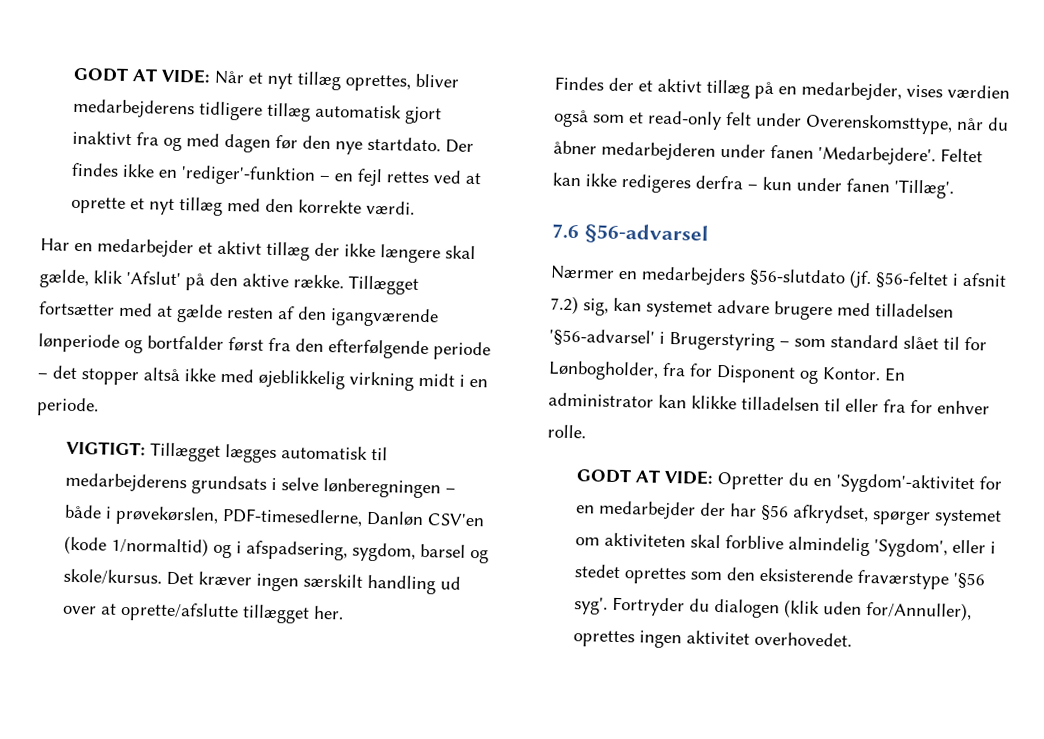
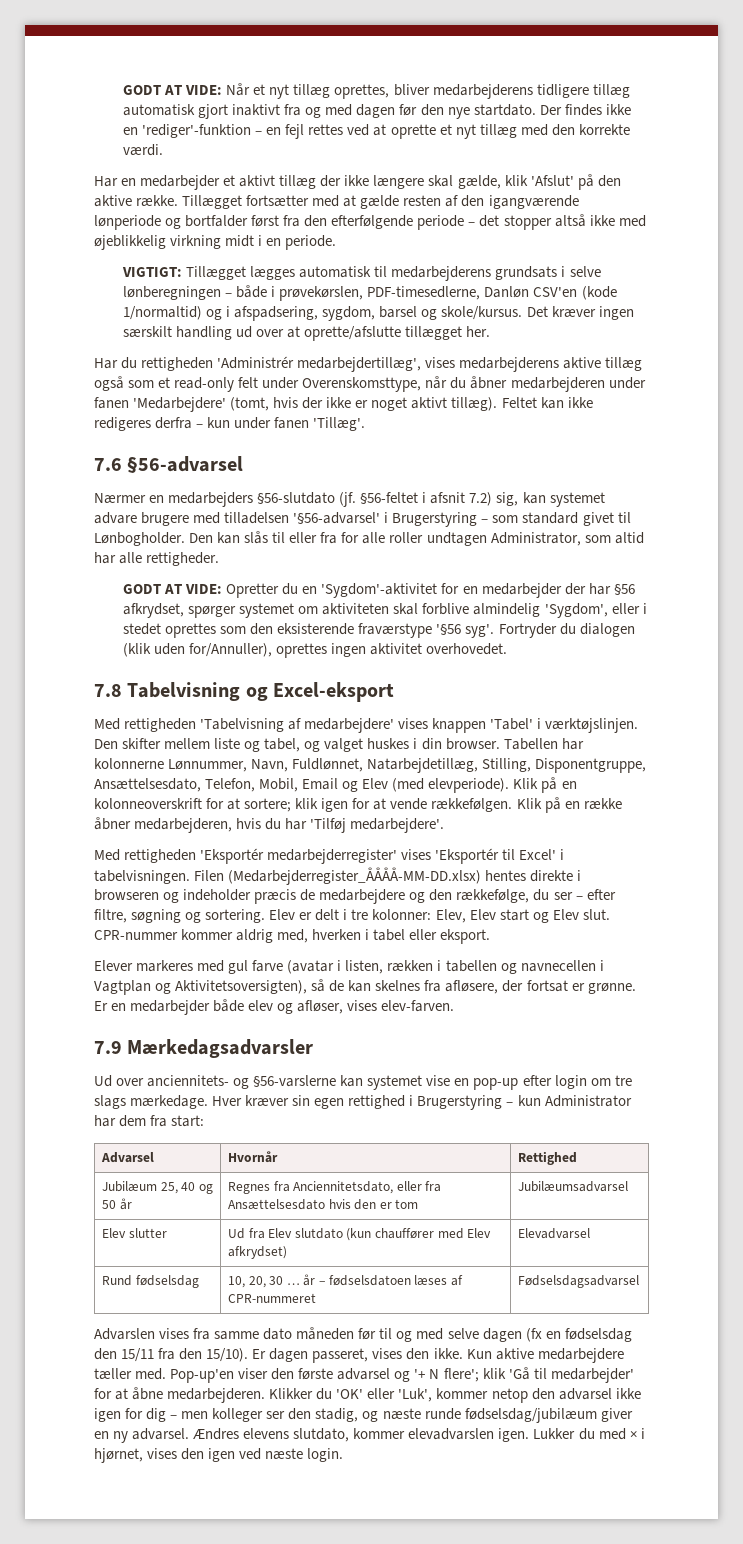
[554,76,1010,101] Findes der et aktivt tillæg på en medarbejder, vises værdien -> [94,356,643,372] Har du rettigheden 'Administrér medarbejdertillæg', vises medarbejderens aktive tillæg
[818,145,936,166] 'Medarbejdere'. -> [133,397,498,412] 'Medarbejdere' (tomt, hvis der ikke er noget aktivt tillæg).
[903,335,987,351] [548,360,906,384] [548,392,990,415] [547,424,586,439] slået til for Lønbogholder, fra for Disponent og Kontor. En administrator kan klikke tilladelsen til eller fra for enhver rolle. -> [582,512,631,526] [94,531,644,546] [94,552,220,566] givet til Lønbogholder. Den kan slås til eller fra for alle roller undtagen Administrator, som altid har alle rettigheder.
(852, 639) none -> [94,682,395,702] [94,718,639,733] [94,738,584,752] [94,758,647,773] [94,777,577,793] [94,797,622,813] [94,817,445,833] [94,848,565,864] [94,867,582,885] [94,889,616,904] [94,909,610,923] [94,929,491,944] [94,960,604,974] [94,979,636,995] [94,999,455,1015] [94,1039,314,1058] [94,1075,632,1090] [94,1095,632,1110] [94,1115,205,1127] [100,1152,154,1163] [227,1151,278,1163] [517,1151,577,1165] [101,1181,213,1194] [101,1198,132,1210] [227,1181,442,1194] [227,1199,419,1210] [517,1181,628,1192] [101,1228,167,1238] [227,1228,492,1241] [227,1246,287,1259] [517,1228,590,1239] [101,1275,199,1288] [227,1274,464,1288] [227,1293,316,1303] [517,1275,639,1288] [94,1327,632,1342] [94,1348,624,1363] [94,1367,634,1383] [94,1387,641,1403] [94,1408,633,1423] [94,1428,645,1443] [94,1448,344,1463] // 7.8 Tabelvisning og Excel-eksport // Med rettigheden 'Tabelvisning af medarbejdere' vises knappen 'Tabel' i værktøjslinjen. Den skifter mellem liste og tabel, og valget huskes i din browser. Tabellen har kolonnerne Lønnummer, Navn, Fuldlønnet, Natarbejdetillæg, Stilling, Disponentgruppe, Ansættelsesdato, Telefon, Mobil, Email og Elev (med elevperiode). Klik på en kolonneoverskrift for at sortere; klik igen for at vende rækkefølgen. Klik på en række åbner medarbejderen, hvis du har 'Tilføj medarbejdere'. // Med rettigheden 'Eksportér medarbejderregister' vises 'Eksportér til Excel' i tabelvisningen. Filen (Medarbejderregister_ÅÅÅÅ-MM-DD.xlsx) hentes direkte i browseren og indeholder præcis de medarbejdere og den rækkefølge, du ser – efter filtre, søgning og sortering. Elev er delt i tre kolonner: Elev, Elev start og Elev slut. CPR-nummer kommer aldrig med, hverken i tabel eller eksport. // Elever markeres med gul farve (avatar i listen, rækken i tabellen og navnecellen i Vagtplan og Aktivitetsoversigten), så de kan skelnes fra afløsere, der fortsat er grønne. Er en medarbejder både elev og afløser, vises elev-farven. // 7.9 Mærkedagsadvarsler // Ud over anciennitets- og §56-varslerne kan systemet vise en pop-up efter login om tre slags mærkedage. Hver kræver sin egen rettighed i Brugerstyring – kun Administrator har dem fra start: // Advarsel | Hvornår | Rettighed // Jubilæum 25, 40 og 50 år | Regnes fra Anciennitetsdato, eller fra Ansættelsesdato hvis den er tom | Jubilæumsadvarsel // Elev slutter | Ud fra Elev slutdato (kun chauffører med Elev afkrydset) | Elevadvarsel // Rund fødselsdag | 10, 20, 30 … år – fødselsdatoen læses af CPR-nummeret | Fødselsdagsadvarsel // Advarslen vises fra samme dato måneden før til og med selve dagen (fx en fødselsdag den 15/11 fra den 15/10). Er dagen passeret, vises den ikke. Kun aktive medarbejdere tæller med. Pop-up'en viser den første advarsel og '+ N flere'; klik 'Gå til medarbejder' for at åbne medarbejderen. Klikker du 'OK' eller 'Luk', kommer netop den advarsel ikke igen for dig – men kolleger ser den stadig, og næste runde fødselsdag/jubilæum giver en ny advarsel. Ændres elevens slutdato, kommer elevadvarslen igen. Lukker du med × i hjørnet, vises den igen ved næste login.

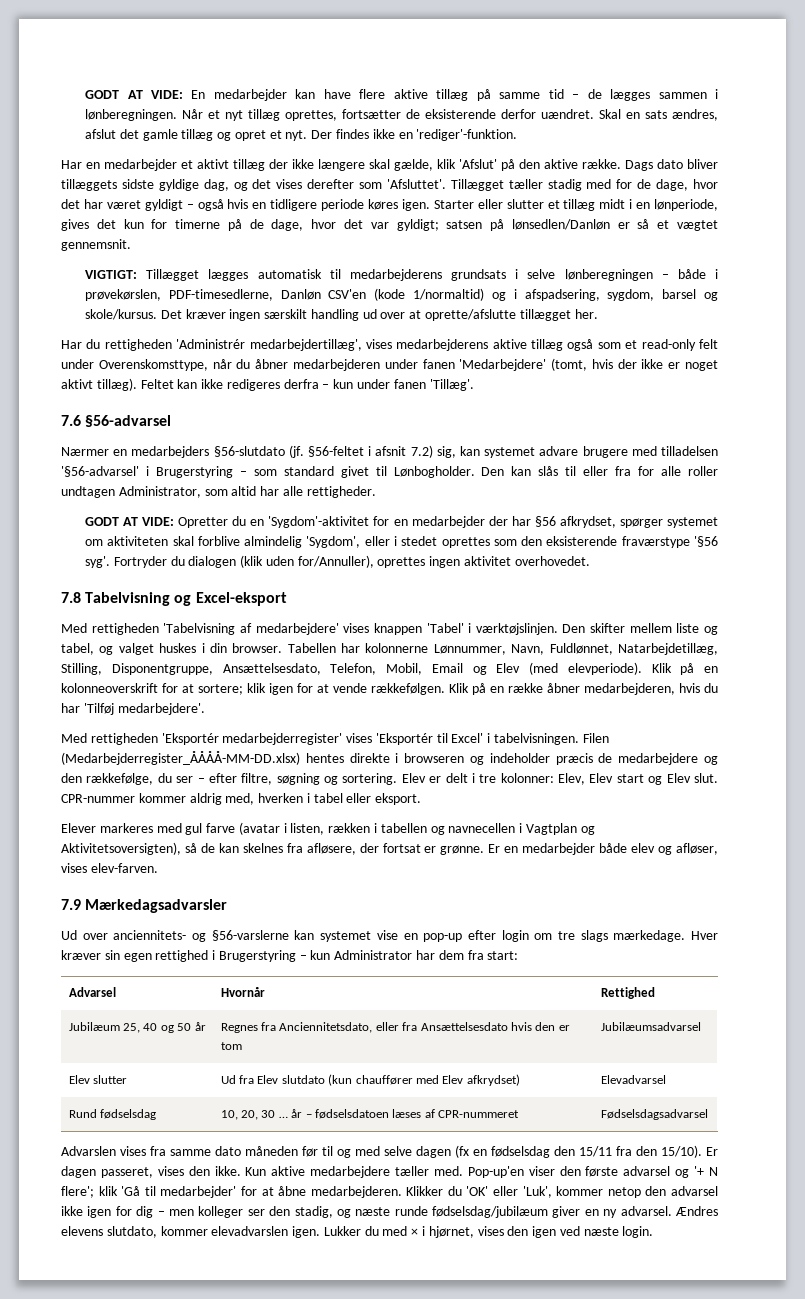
[123,85,223,95] GODT AT VIDE: -> [85,89,718,101] [85,109,178,121] GODT AT VIDE: En medarbejder kan have flere aktive tillæg på samme tid – de lægges sammen i lønberegningen.
[393,84,630,99] [123,104,631,119] [123,124,630,139] [123,144,164,156] bliver medarbejderens tidligere tillæg automatisk gjort inaktivt fra og med dagen før den nye startdato. Der findes ikke en 'rediger'-funktion – en fejl rettes ved at oprette et nyt tillæg med den korrekte værdi. -> [342,109,718,121] [85,129,518,141] fortsætter de eksisterende derfor uændret. Skal en sats ændres, afslut det gamle tillæg og opret et nyt. Der findes ikke en 'rediger'-funktion.
[182,195,579,209] [94,214,646,230] [94,235,337,250] Tillægget fortsætter med at gælde resten af den igangværende lønperiode og bortfalder først fra den efterfølgende periode – det stopper altså ikke med øjeblikkelig virkning midt i en periode. -> [625,159,718,171] [61,179,718,191] [61,199,718,211] [61,219,719,231] [61,239,131,251] Dags dato bliver tillæggets sidste gyldige dag, og det vises derefter som 'Afsluttet'. Tillægget tæller stadig med for de dage, hvor det har været gyldigt – også hvis en tidligere periode køres igen. Starter eller slutter et tillæg midt i en lønperiode, gives det kun for timerne på de dage, hvor det var gyldigt; satsen på lønsedlen/Danløn er så et vægtet gennemsnit.

